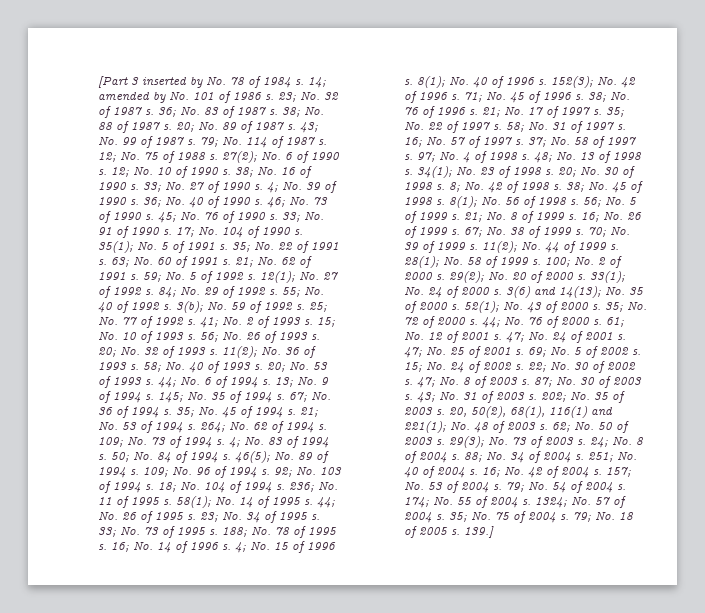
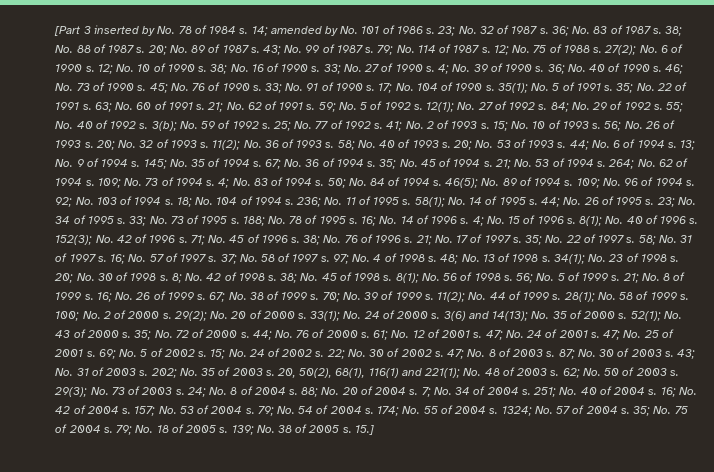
(507, 455) none -> [341,386,452,397] 20 of 2004 s. 7; No.
[464,526,495,538] 139.] -> [231,424,374,435] 139; No. 38 of 2005 s. 15.]

